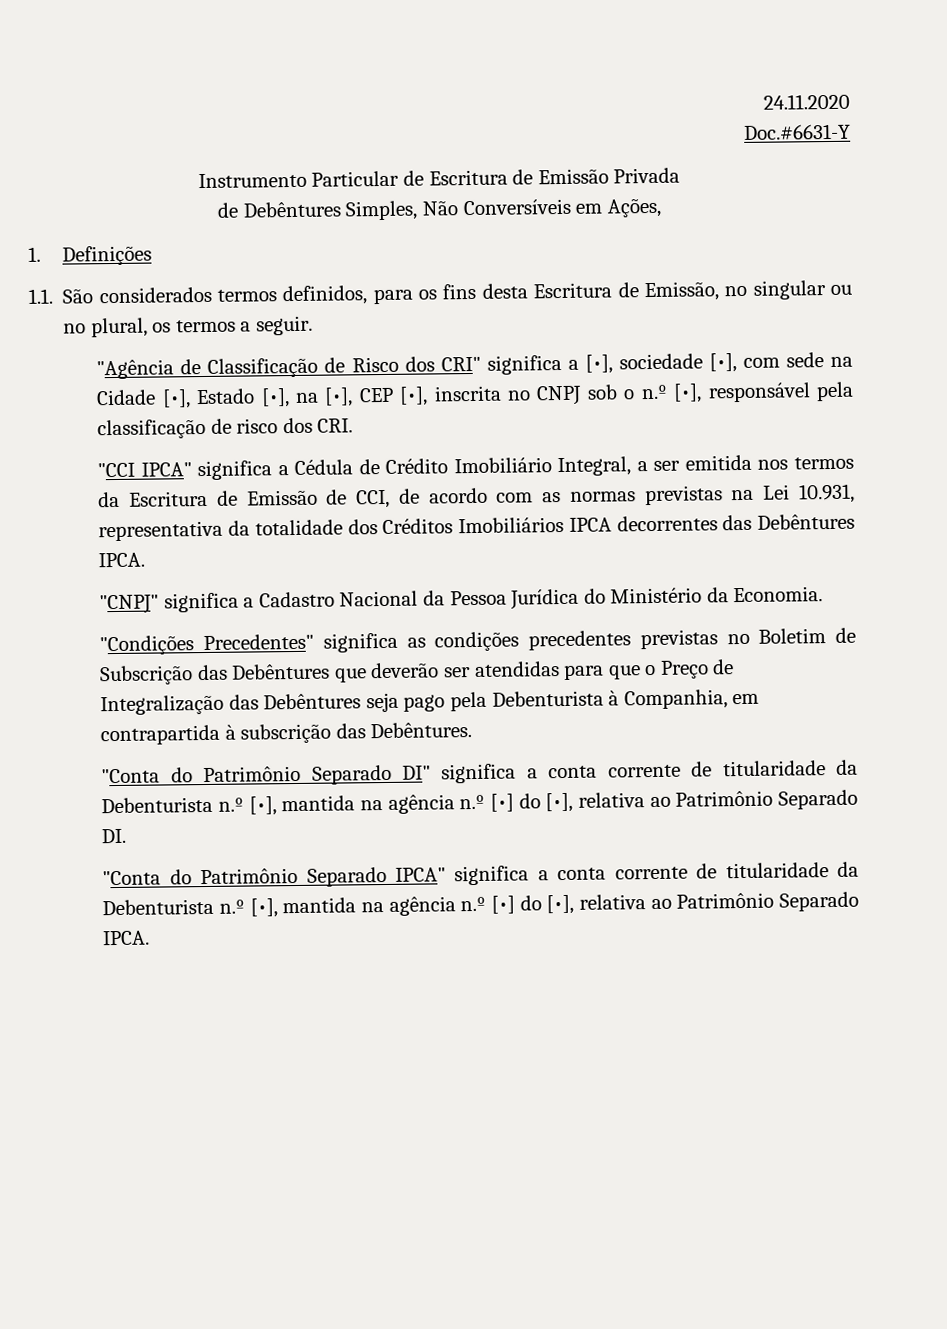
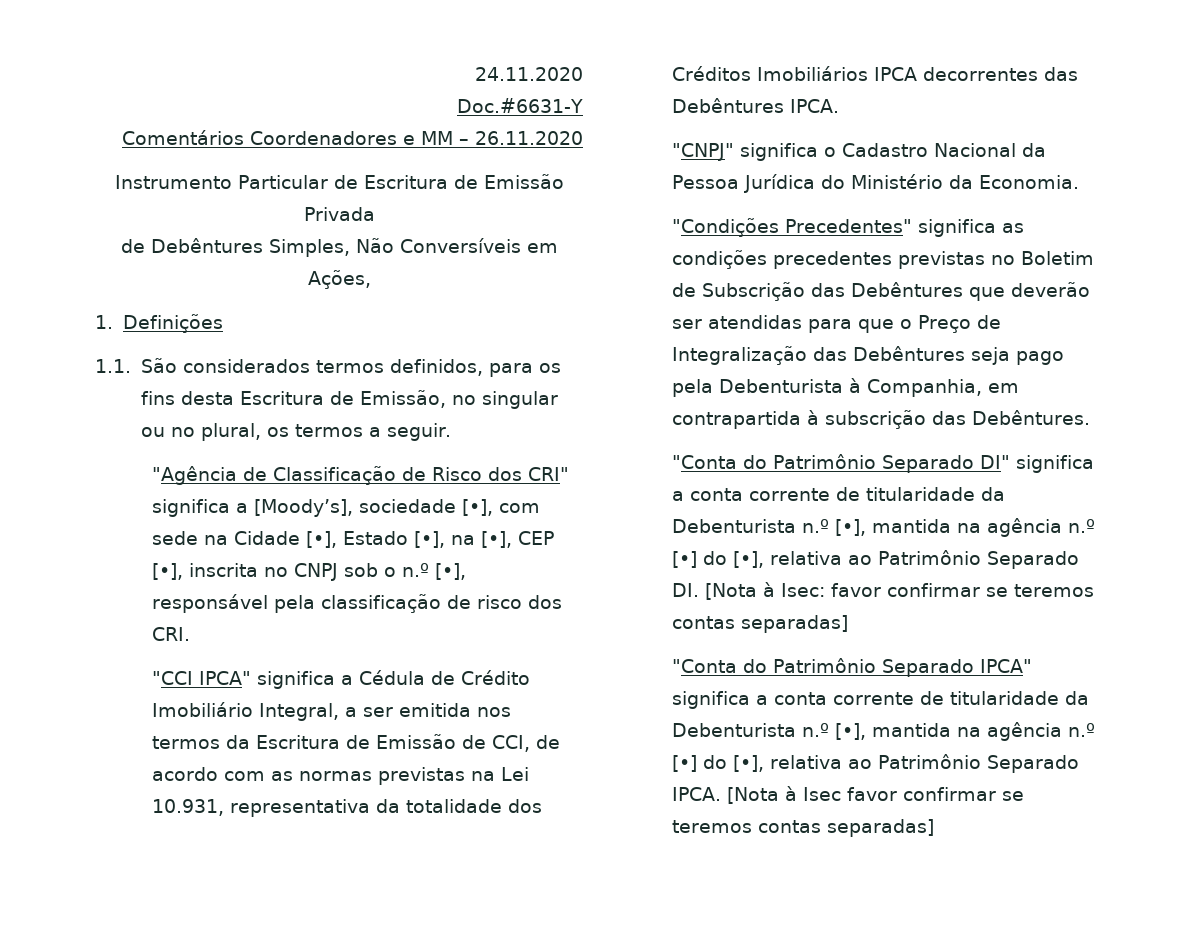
(851, 131) none -> [122,130,583,145] // Comentários Coordenadores e MM – 26.11.2020
[584,354,613,374] [•], -> [253,499,353,517] [Moody’s],
[243,597,255,608] a -> [823,147,836,157] o
(127, 836) none -> [704,582,1094,600] [671,615,848,633] [Nota à Isec: favor confirmar se teremos contas separadas]
(151, 938) none -> [726,786,1024,804] [671,819,934,837] [Nota à Isec favor confirmar se teremos contas separadas]

